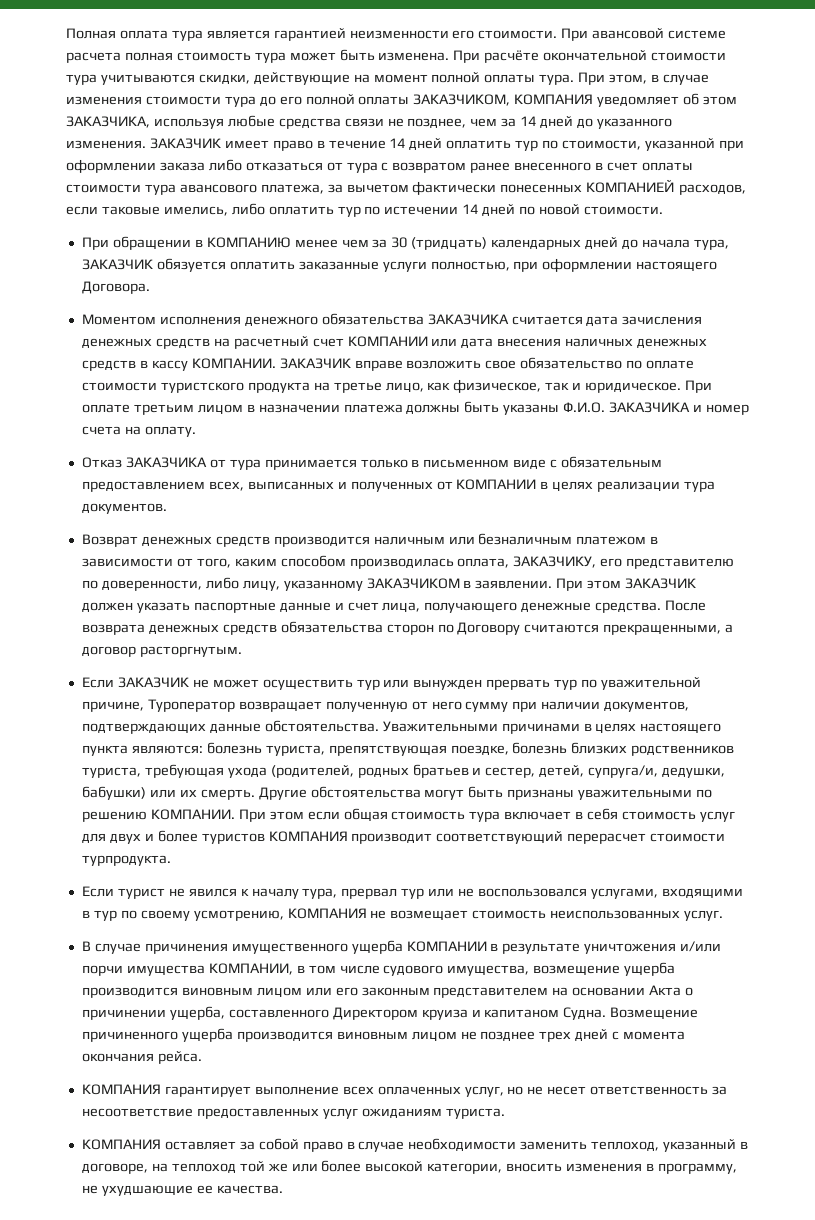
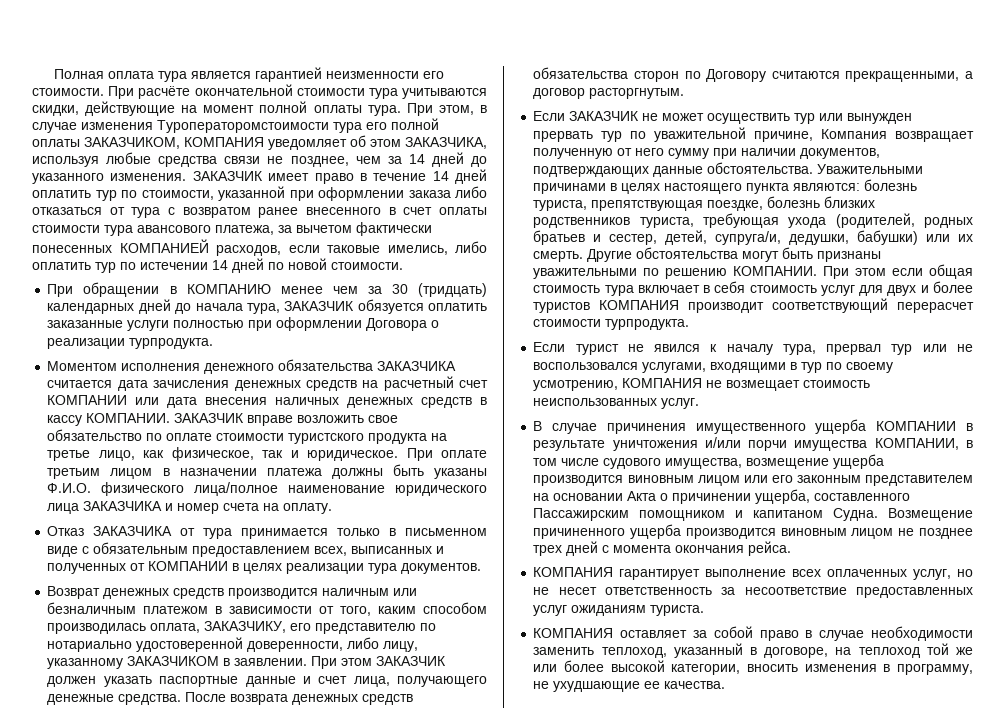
[592,28,727,39] [66,49,481,63] авансовой системе расчета полная стоимость тура может быть изменена. При -> (135, 92) none
[145,96,276,107] стоимости тура до -> [157,120,362,133] Туроператоромстоимости тура
[430,258,718,272] [81,281,150,294] полностью, при оформлении настоящего Договора. -> [173,317,440,331] [47,338,214,349] полностью при оформлении Договора о реализации турпродукта.
(606, 407) none -> [101,482,487,496] [47,503,80,514] физического лица/полное наименование юридического лица
(98, 584) none -> [47,637,244,652] нотариально удостоверенной
[147,699,235,712] Туроператор -> [821,129,888,139] Компания
[332,1007,468,1020] Директором круиза -> [533,508,726,521] Пассажирским помощником

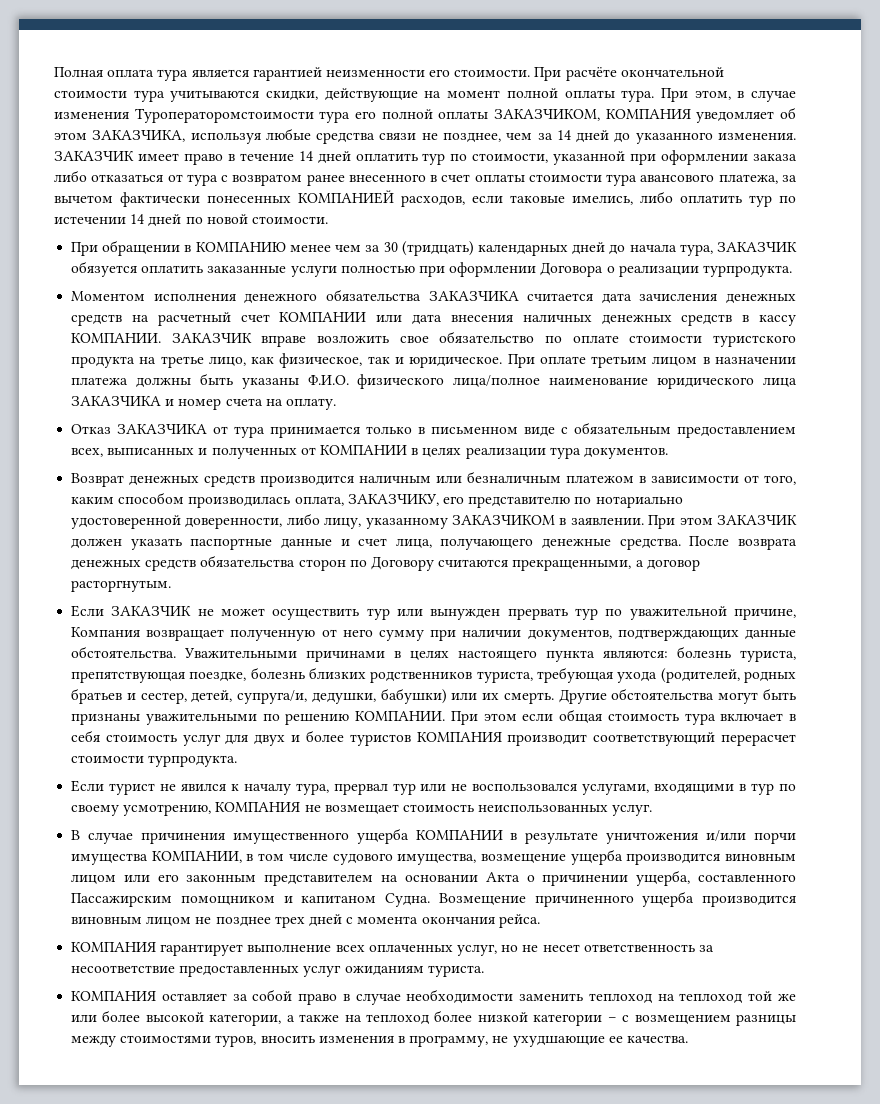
[601,643,829,658] теплоход, указанный в договоре, -> [588,993,652,1004] теплоход
(741, 669) none -> [286,1010,796,1026] [71,1035,257,1047] а также на теплоход более низкой категории – с возмещением разницы между стоимостями туров,

